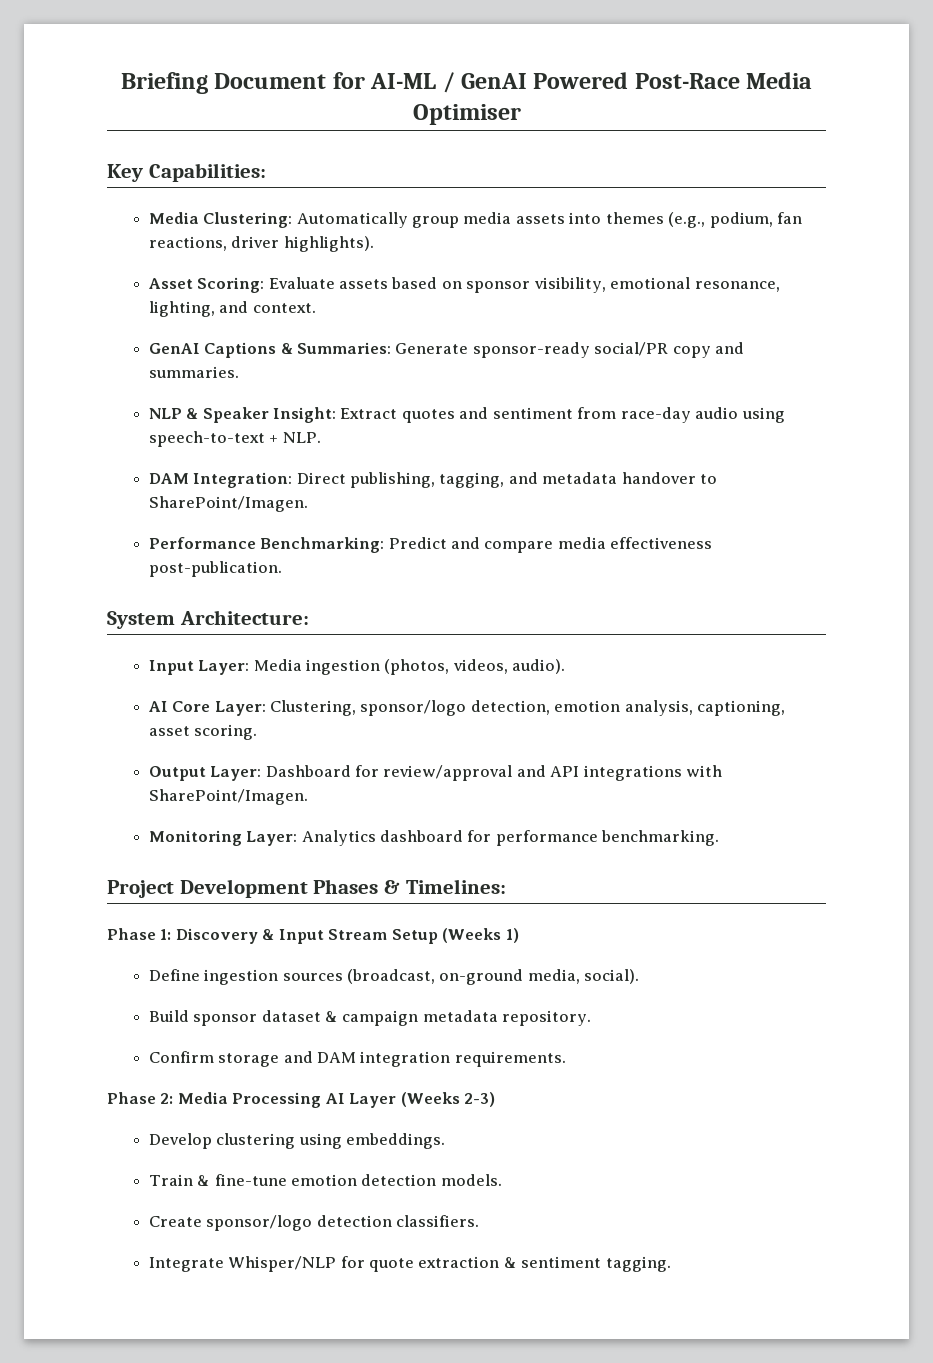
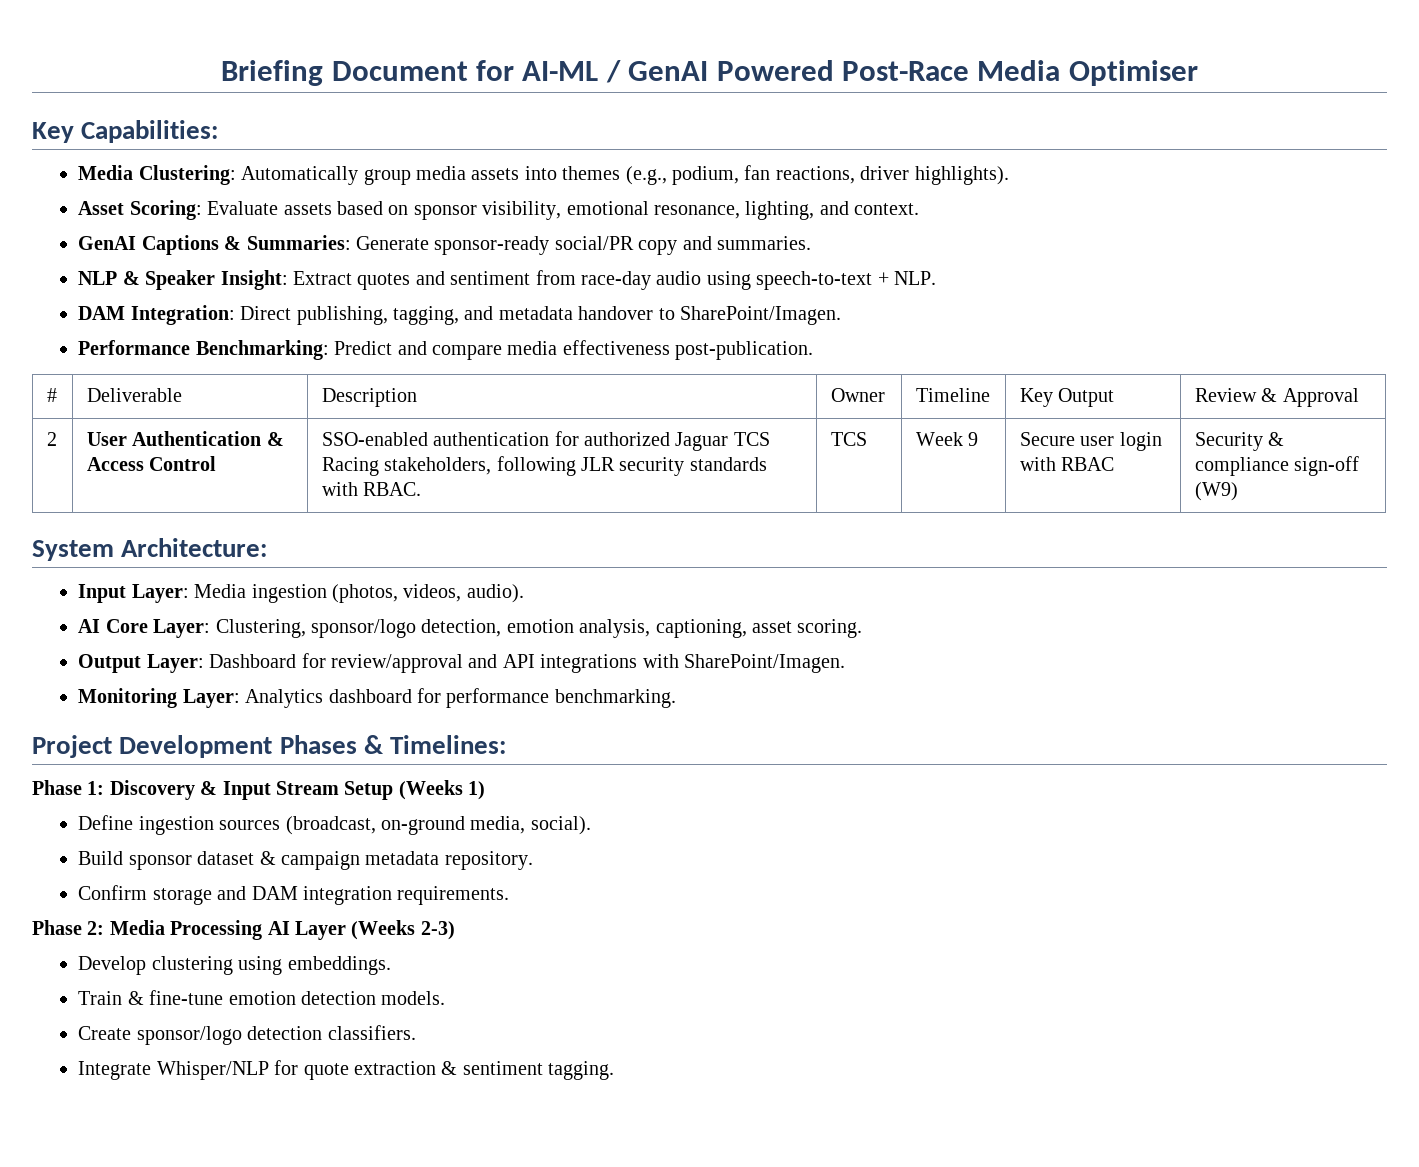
(282, 569) none -> [46,388,57,402] [86,388,182,402] [321,388,417,407] [830,388,885,402] [915,388,990,402] [1019,388,1115,407] [1194,388,1359,407] [46,432,57,446] [86,431,284,446] [86,456,217,471] [321,431,770,451] [321,456,767,476] [321,482,422,496] [830,432,867,446] [915,432,979,446] [1019,432,1162,451] [1019,457,1115,471] [1194,432,1285,451] [1194,456,1360,476] [1194,482,1238,501] // # | Deliverable | Description | Owner | Timeline | Key Output | Review & Approval // 2 | User Authentication & Access Control | SSO-enabled authentication for authorized Jaguar TCS Racing stakeholders, following JLR security standards with RBAC. | TCS | Week 9 | Secure user login with RBAC | Security & compliance sign-off (W9)

